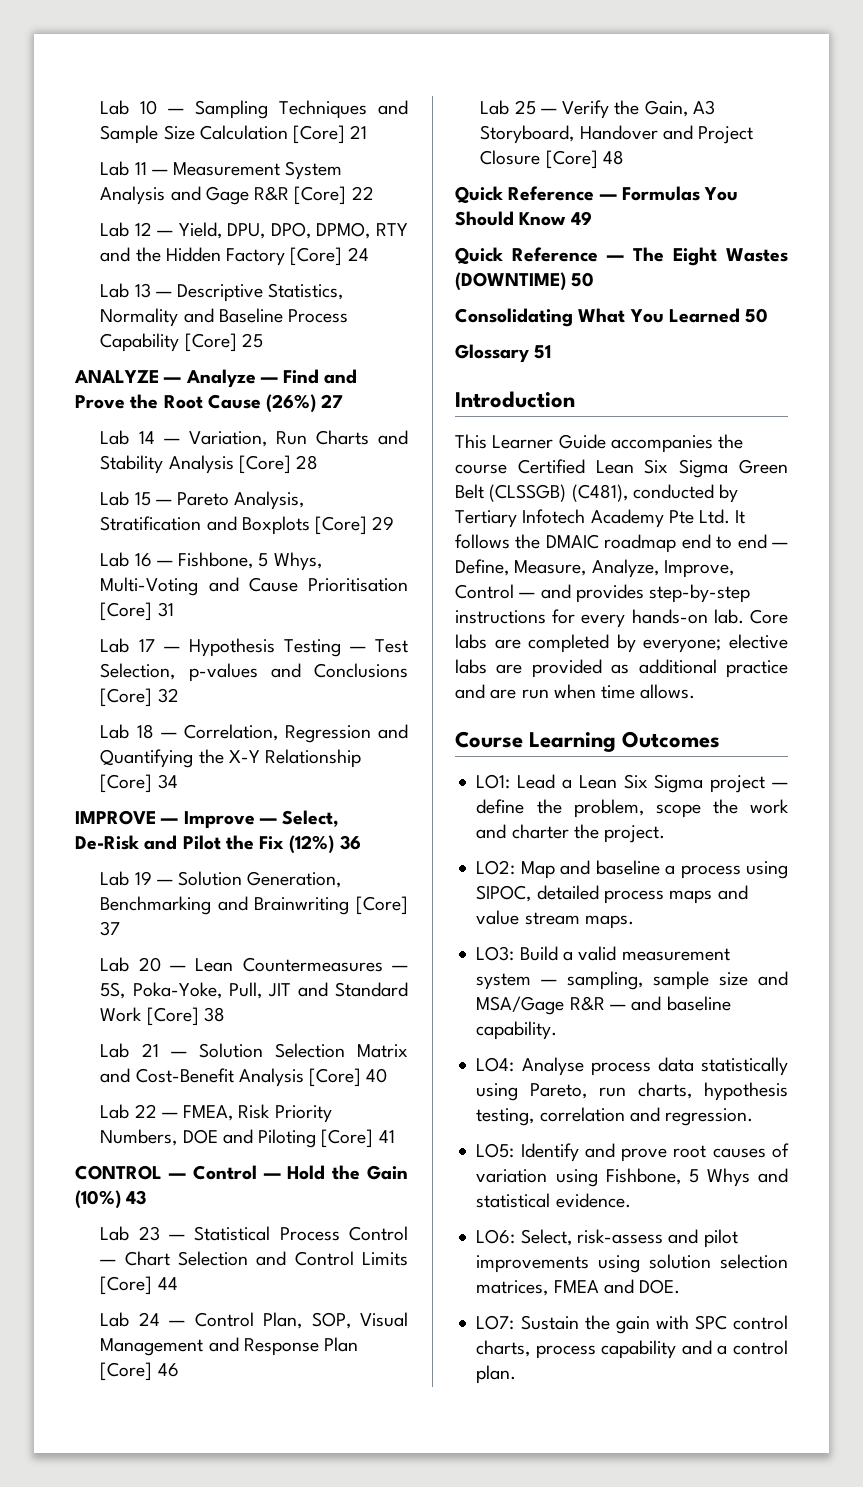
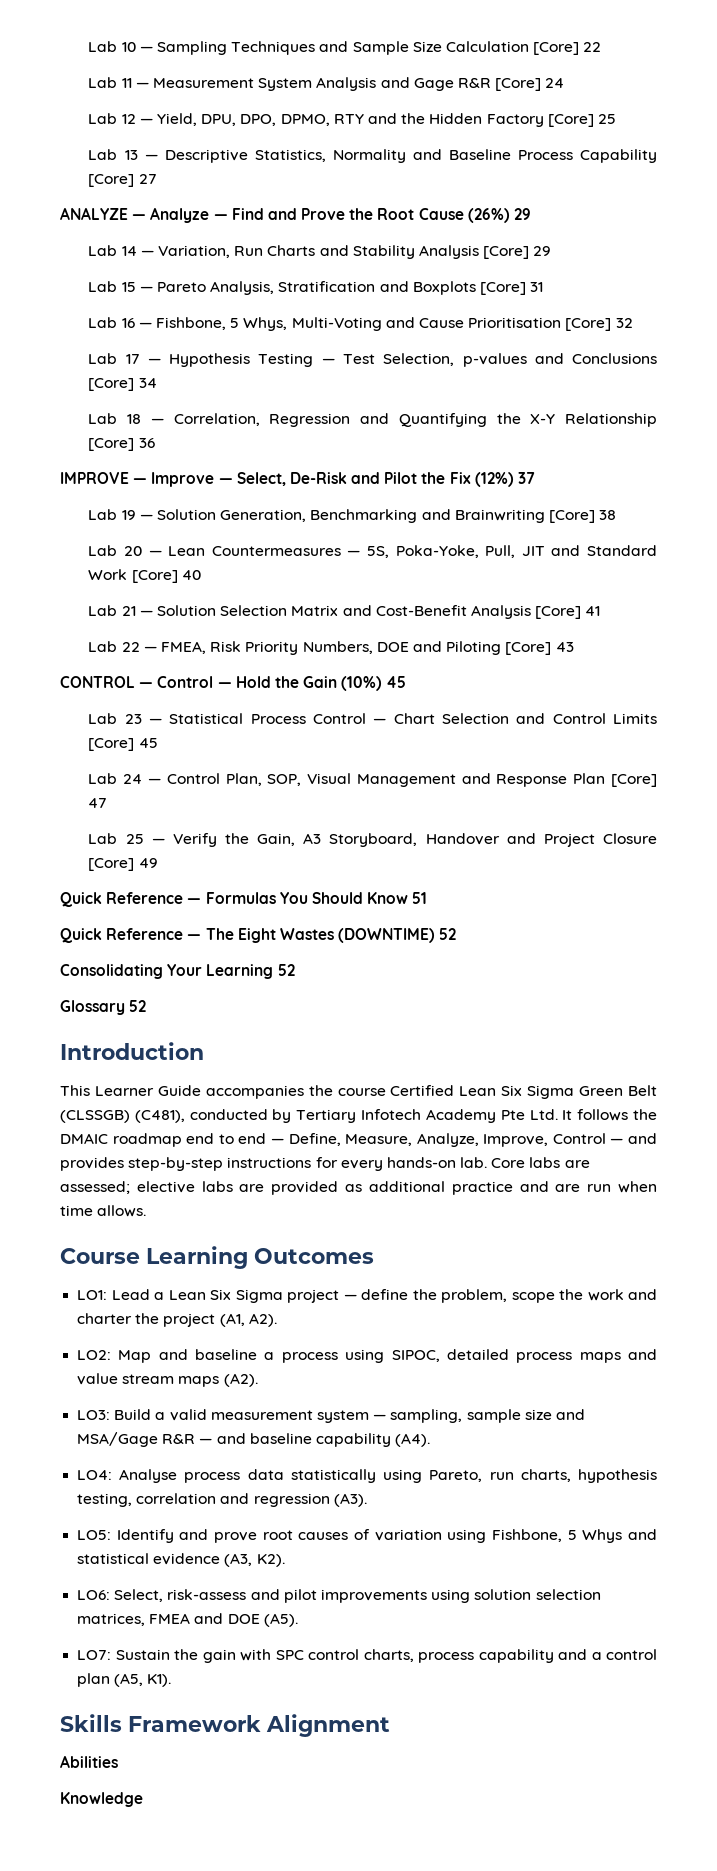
[350,125,368,139] 21 -> [583,42,602,52] 22
[351,186,374,200] 22 -> [545,78,565,88] 24
[347,247,369,261] 24 -> [597,114,616,124] 25
[241,333,263,348] 25 -> [138,174,157,184] 27
[321,394,344,408] 27 -> [514,208,532,220] 29
[296,455,319,470] 28 -> [533,246,552,256] 29
[372,516,395,530] 29 -> [530,282,544,292] 31
[157,602,174,617] 31 -> [615,318,633,328] 32
[157,688,179,703] 32 -> [138,378,157,388] 34
[157,774,178,789] 34 -> [138,438,155,448] 36
[339,835,361,850] 36 -> [518,472,536,484] 37
[100,921,121,936] 37 -> [599,510,617,520] 38
[203,1007,225,1022] 38 -> [181,570,201,580] 40
[366,1068,388,1083] 40 -> [585,606,601,616] 41
[378,1130,395,1143] 41 -> [555,642,574,652] 43
[126,1190,147,1205] 43 -> [386,676,407,688] 45
[157,1277,178,1290] 44 -> [138,738,158,748] 45
[157,1363,179,1377] 46 -> [88,798,108,808] 47
[602,150,624,165] 48 -> [138,858,158,868] 49
[570,211,592,225] 49 -> [412,892,428,904] 51
[571,272,595,287] 50 -> [439,928,457,940] 52
[578,308,769,323] What You Learned 50 -> [167,964,295,979] Your Learning 52
[534,345,552,359] 51 -> [129,1000,147,1012] 52
[528,634,722,653] completed by everyone; -> [60,1181,130,1194] assessed;
[604,825,666,843] project. -> [163,1313,277,1327] project (A1, A2).
[584,915,634,929] maps. -> [178,1373,258,1387] maps (A2).
[476,1021,558,1040] capability. -> [315,1433,431,1447] capability (A4).
[665,1108,754,1126] regression. -> [253,1493,367,1507] regression (A3).
[555,1193,631,1208] evidence. -> [153,1553,285,1567] evidence (A3, K2).
[639,1279,681,1294] DOE. -> [227,1613,298,1627] DOE (A5).
[476,1365,517,1384] plan. -> [77,1673,172,1687] [60,1714,390,1737] [60,1755,118,1768] [60,1792,143,1807] plan (A5, K1). // Skills Framework Alignment // Abilities // Knowledge

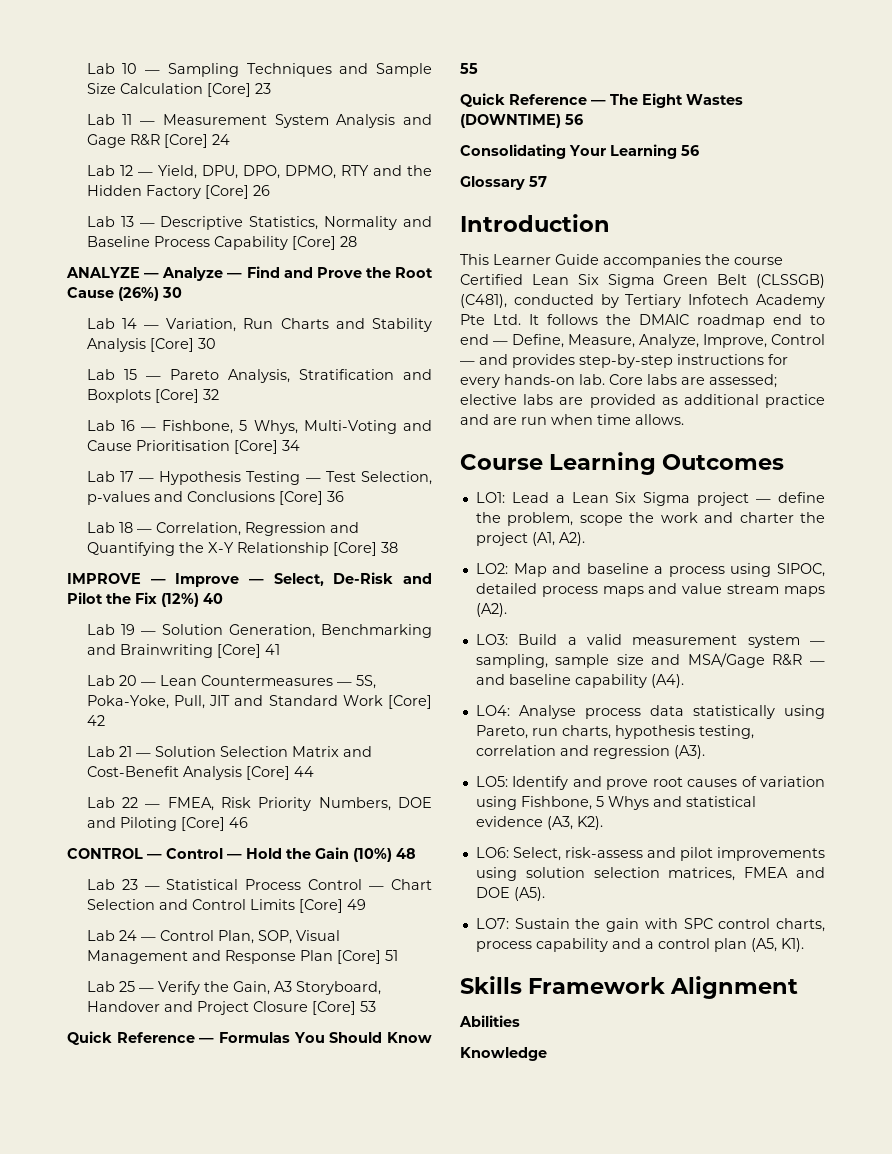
[583,42,602,52] 22 -> [254,83,271,94] 23
[597,114,616,124] 25 -> [252,185,270,196] 26
[138,174,157,184] 27 -> [339,236,357,247] 28
[514,208,532,220] 29 -> [162,287,182,298] 30
[533,246,552,256] 29 -> [197,338,216,349] 30
[530,282,544,292] 31 -> [202,389,219,400] 32
[615,318,633,328] 32 -> [281,440,300,451] 34
[138,378,157,388] 34 -> [326,491,344,502] 36
[138,438,155,448] 36 -> [380,542,398,553] 38
[518,472,536,484] 37 -> [203,593,223,604] 40
[599,510,617,520] 38 -> [264,644,280,655] 41
[181,570,201,580] 40 -> [86,715,105,726] 42
[585,606,601,616] 41 -> [293,766,314,777] 44
[555,642,574,652] 43 -> [228,817,248,828] 46
[386,676,407,688] 45 -> [396,848,416,859] 48
[138,738,158,748] 45 -> [346,899,366,910] 49
[88,798,108,808] 47 -> [384,950,398,961] 51
[138,858,158,868] 49 -> [359,1001,376,1012] 53
[412,892,428,904] 51 -> [460,63,478,74] 55
[439,928,457,940] 52 -> [565,114,583,125] 56
[277,964,295,976] 52 -> [681,145,699,156] 56
[129,1000,147,1012] 52 -> [529,176,547,187] 57

